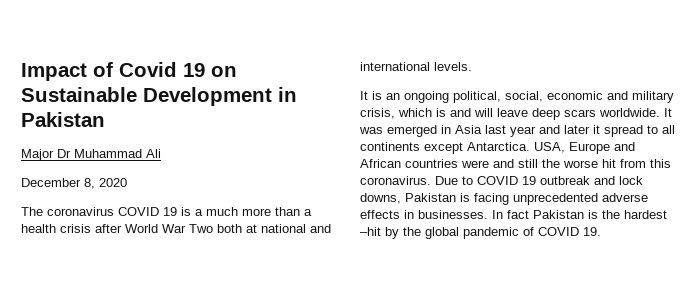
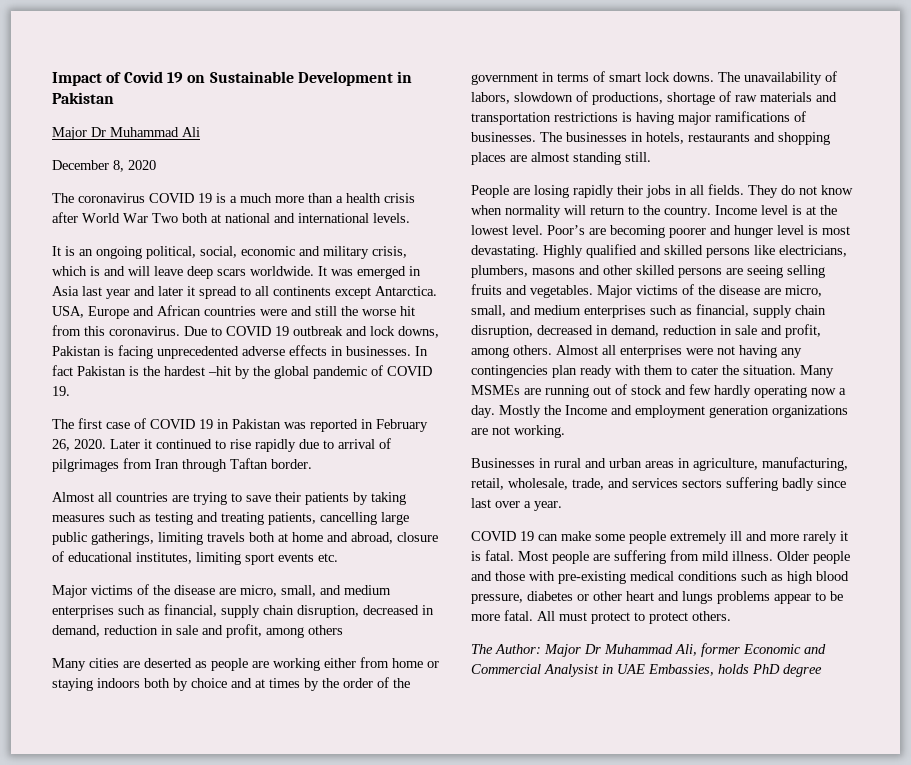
(601, 231) none -> [52,418,428,432] [52,438,391,452] [52,458,312,472] [52,492,406,505] [52,512,409,525] [52,532,438,545] [52,551,338,565] [52,584,391,598] [52,604,434,618] [52,624,343,638] [52,657,439,671] [52,677,410,691] [471,71,837,85] [471,91,837,105] [471,111,806,125] [471,132,830,145] [471,152,651,165] [471,184,853,198] [471,205,837,218] [471,225,850,238] [471,244,847,258] [471,265,825,278] [471,284,822,298] [471,304,826,318] [471,324,821,338] [471,345,802,358] [471,365,834,378] [471,384,846,398] [471,405,848,418] [471,425,565,438] [471,457,848,471] [471,477,846,491] [471,498,562,511] [471,531,848,544] [471,550,850,564] [471,571,849,584] [471,591,843,604] [471,610,731,624] [471,643,826,657] [471,664,822,677] // The first case of COVID 19 in Pakistan was reported in February 26, 2020. Later it continued to rise rapidly due to arrival of pilgrimages from Iran through Taftan border. // Almost all countries are trying to save their patients by taking measures such as testing and treating patients, cancelling large public gatherings, limiting travels both at home and abroad, closure of educational institutes, limiting sport events etc. // Major victims of the disease are micro, small, and medium enterprises such as financial, supply chain disruption, decreased in demand, reduction in sale and profit, among others // Many cities are deserted as people are working either from home or staying indoors both by choice and at times by the order of the government in terms of smart lock downs. The unavailability of labors, slowdown of productions, shortage of raw materials and transportation restrictions is having major ramifications of businesses. The businesses in hotels, restaurants and shopping places are almost standing still. // People are losing rapidly their jobs in all fields. They do not know when normality will return to the country. Income level is at the lowest level. Poor’s are becoming poorer and hunger level is most devastating. Highly qualified and skilled persons like electricians, plumbers, masons and other skilled persons are seeing selling fruits and vegetables. Major victims of the disease are micro, small, and medium enterprises such as financial, supply chain disruption, decreased in demand, reduction in sale and profit, among others. Almost all enterprises were not having any contingencies plan ready with them to cater the situation. Many MSMEs are running out of stock and few hardly operating now a day. Mostly the Income and employment generation organizations are not working. // Businesses in rural and urban areas in agriculture, manufacturing, retail, wholesale, trade, and services sectors suffering badly since last over a year. // COVID 19 can make some people extremely ill and more rarely it is fatal. Most people are suffering from mild illness. Older people and those with pre-existing medical conditions such as high blood pressure, diabetes or other heart and lungs problems appear to be more fatal. All must protect to protect others. // The Author: Major Dr Muhammad Ali, former Economic and Commercial Analysist in UAE Embassies, holds PhD degree

